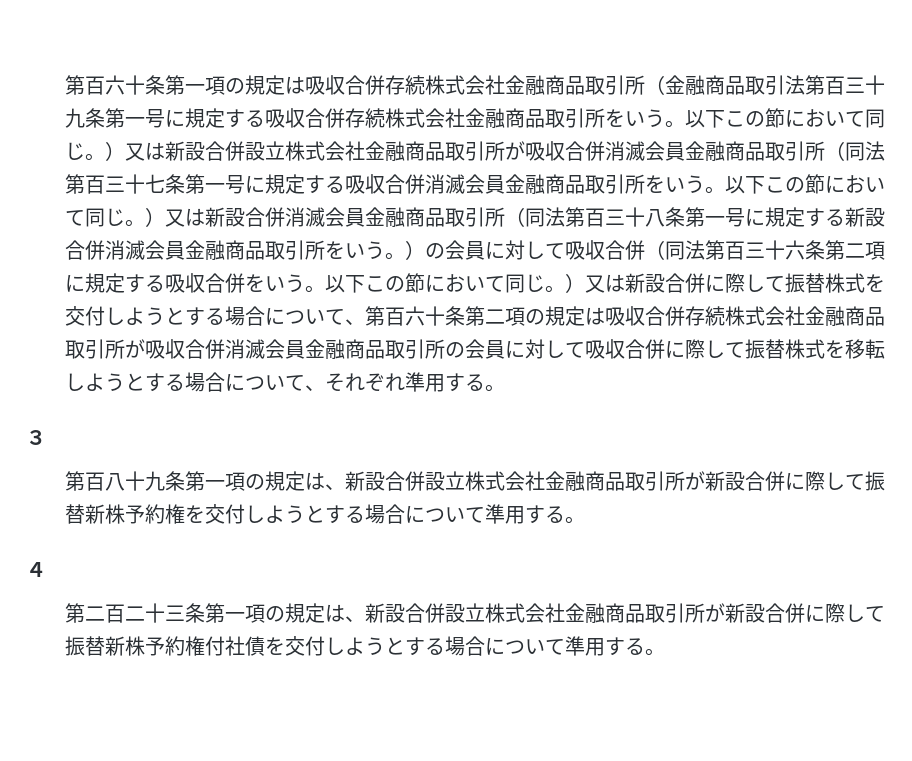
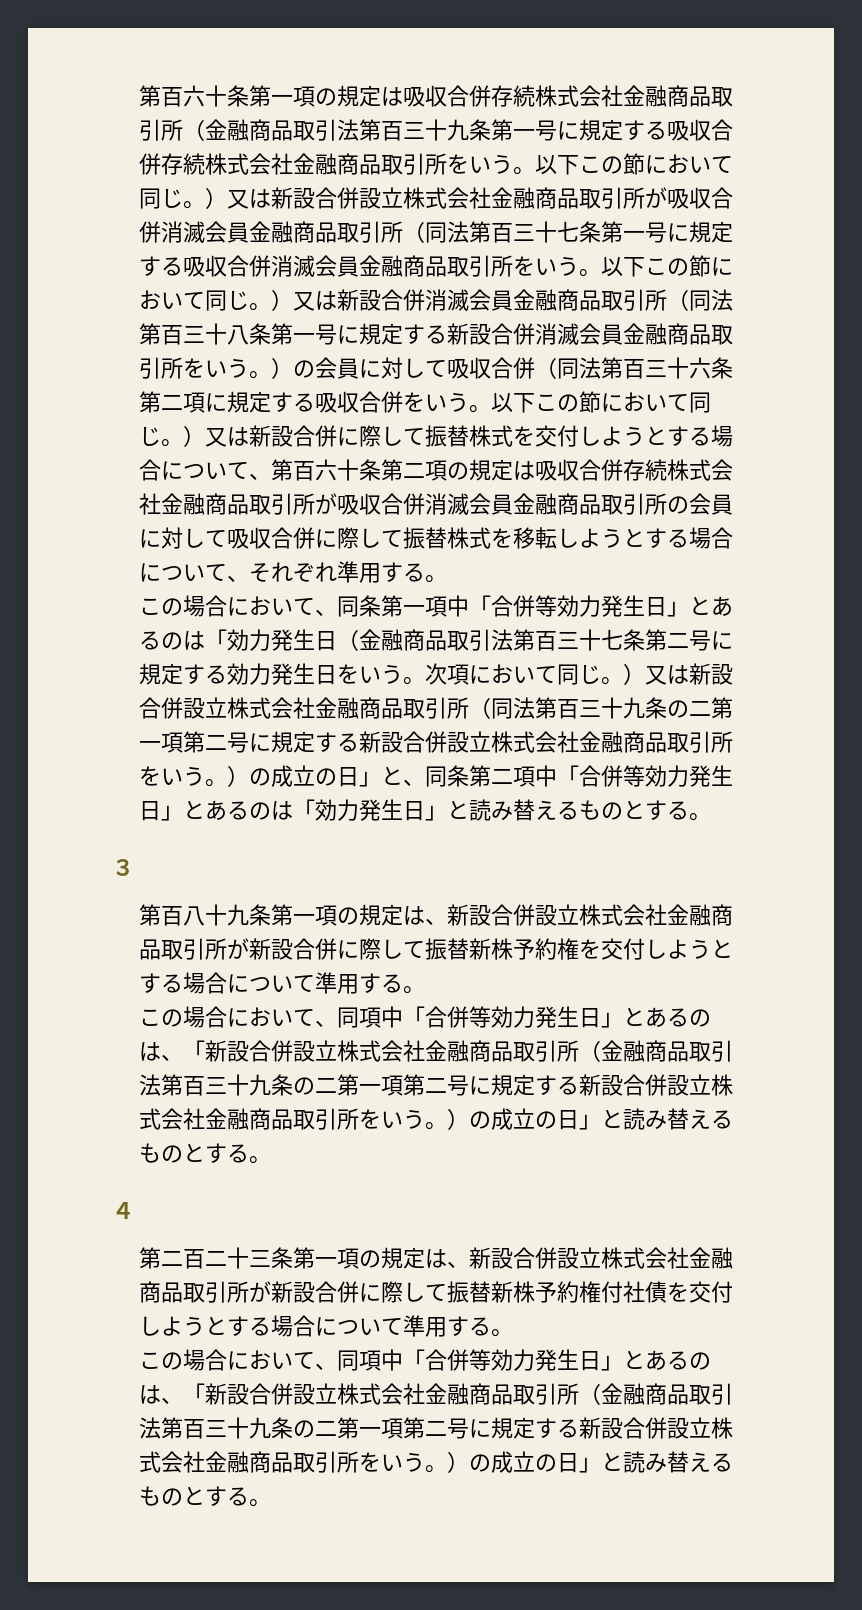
(505, 388) none -> [138,595,733,617] [138,629,733,651] [138,663,733,685] [138,697,733,719] [138,731,733,753] [138,765,733,787] [138,799,711,821] // この場合において、同条第一項中「合併等効力発生日」とあるのは「効力発生日（金融商品取引法第百三十七条第二号に規定する効力発生日をいう。次項において同じ。）又は新設合併設立株式会社金融商品取引所（同法第百三十九条の二第一項第二号に規定する新設合併設立株式会社金融商品取引所をいう。）の成立の日」と、同条第二項中「合併等効力発生日」とあるのは「効力発生日」と読み替えるものとする。
(585, 520) none -> [138,1006,711,1028] [138,1040,733,1062] [138,1074,733,1096] [138,1108,733,1130] [138,1143,271,1164] // この場合において、同項中「合併等効力発生日」とあるのは、「新設合併設立株式会社金融商品取引所（金融商品取引法第百三十九条の二第一項第二号に規定する新設合併設立株式会社金融商品取引所をいう。）の成立の日」と読み替えるものとする。
(665, 652) none -> [138,1349,711,1371] [138,1383,733,1405] [138,1417,733,1439] [138,1451,733,1473] [138,1486,271,1507] // この場合において、同項中「合併等効力発生日」とあるのは、「新設合併設立株式会社金融商品取引所（金融商品取引法第百三十九条の二第一項第二号に規定する新設合併設立株式会社金融商品取引所をいう。）の成立の日」と読み替えるものとする。

